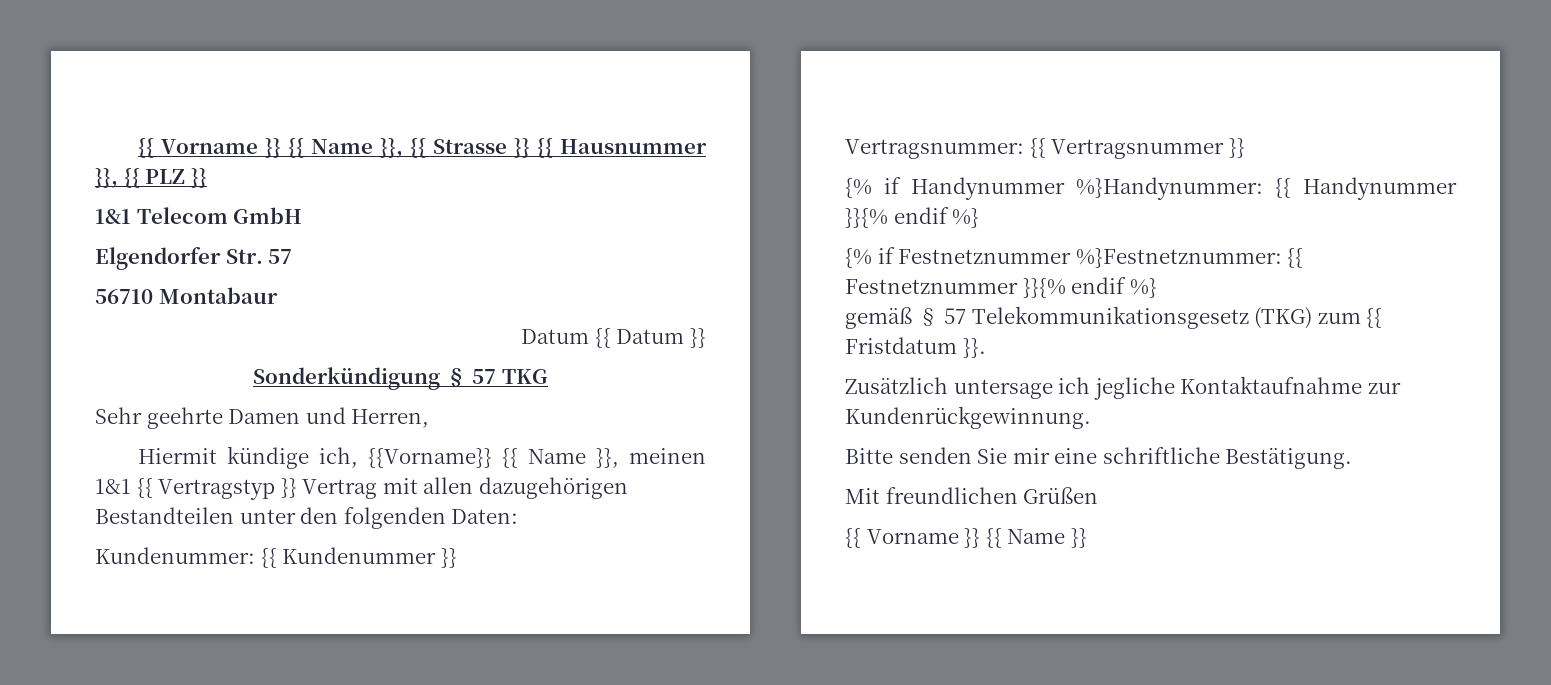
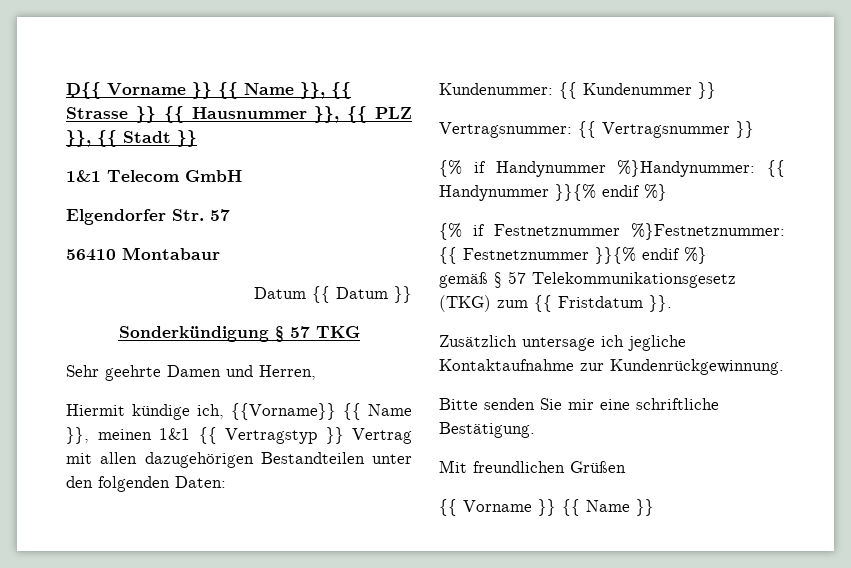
[138,138,155,158] {{ -> [66,82,101,99] Ḍ{{
(186, 176) none -> [66,130,171,147] }}, {{ Stadt
[95,289,153,304] 56710 -> [66,249,116,261] 56410

